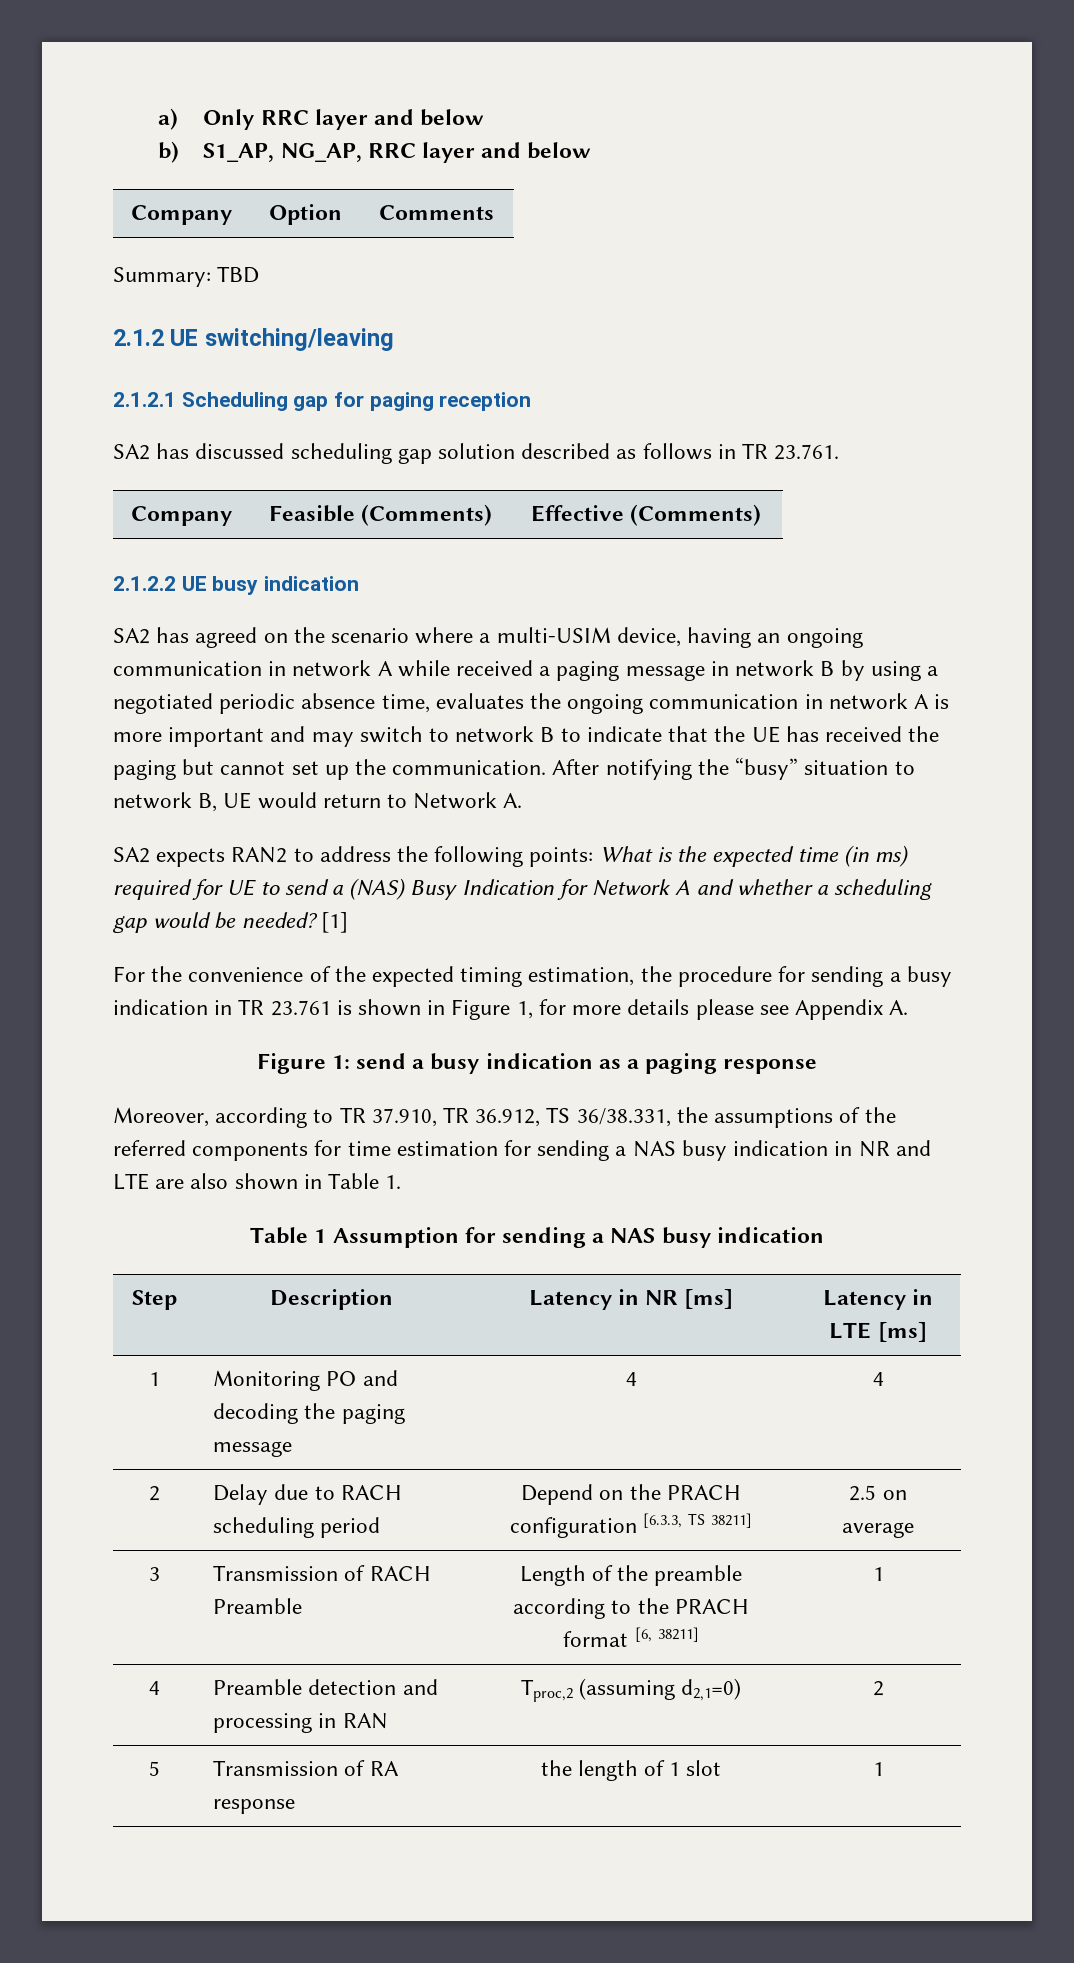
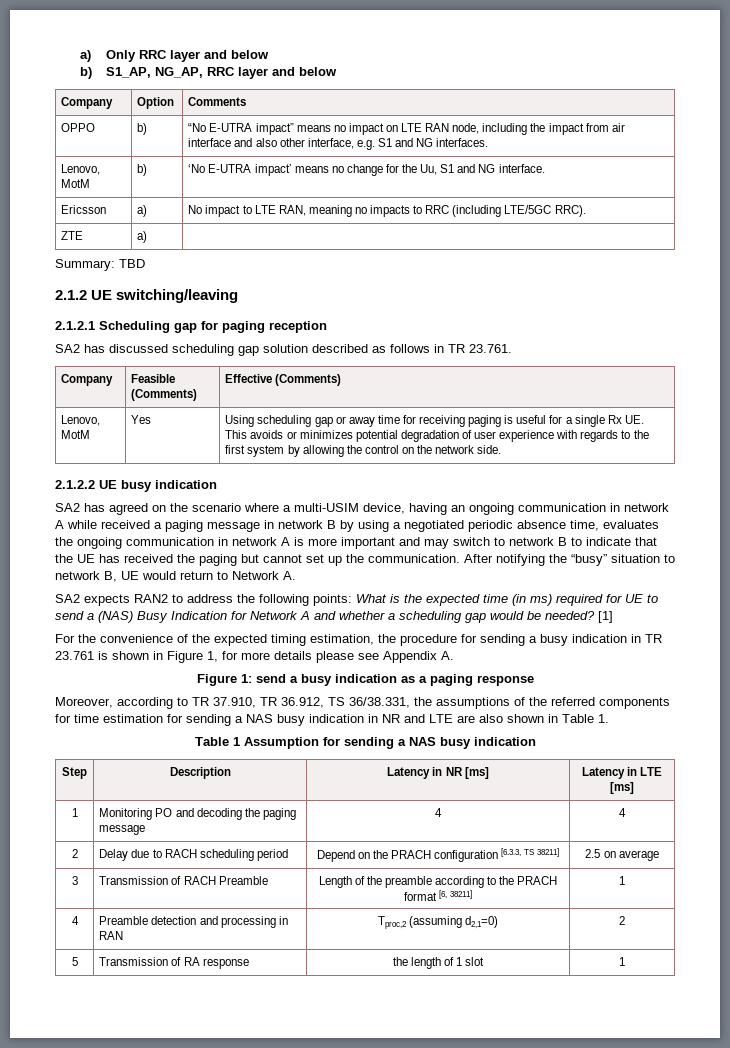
(495, 212) none -> [61,123,96,132] [137,123,148,135] [188,123,625,135] [188,138,489,150] [61,164,101,175] [61,179,91,188] [137,164,148,176] [188,164,545,176] [61,205,107,214] [137,205,148,217] [188,205,586,217] [61,231,84,240] [137,231,148,243] // OPPO | b) | “No E-UTRA impact” means no impact on LTE RAN node, including the impact from air interface and also other interface, e.g. S1 and NG interfaces. // Lenovo, MotM | b) | ‘No E-UTRA impact’ means no change for the Uu, S1 and NG interface. // Ericsson | a) | No impact to LTE RAN, meaning no impacts to RRC (including LTE/5GC RRC). // ZTE | a) |
(762, 515) none -> [61,415,101,426] [61,430,91,439] [131,415,152,424] [225,415,644,427] [225,430,649,442] [225,445,502,457] // Lenovo, MotM | Yes | Using scheduling gap or away time for receiving paging is useful for a single Rx UE. This avoids or minimizes potential degradation of user experience with regards to the first system by allowing the control on the network side.

